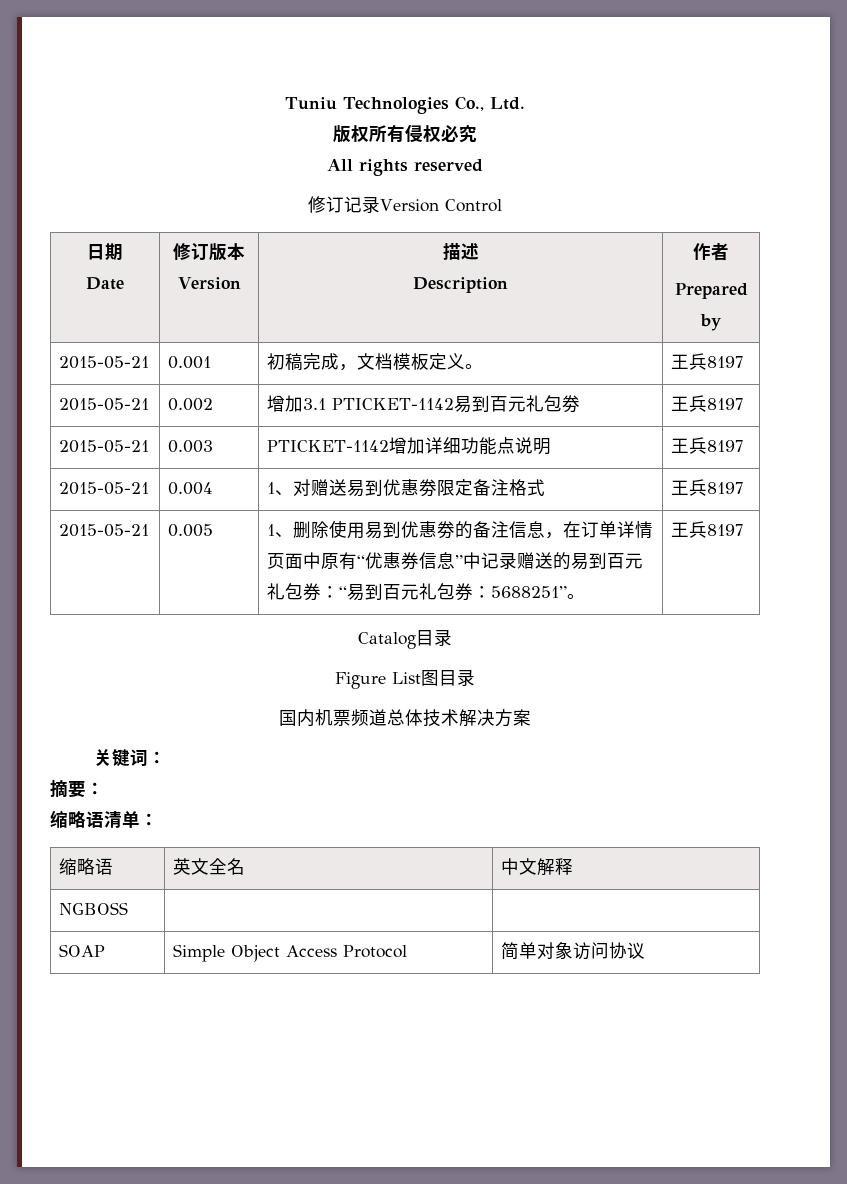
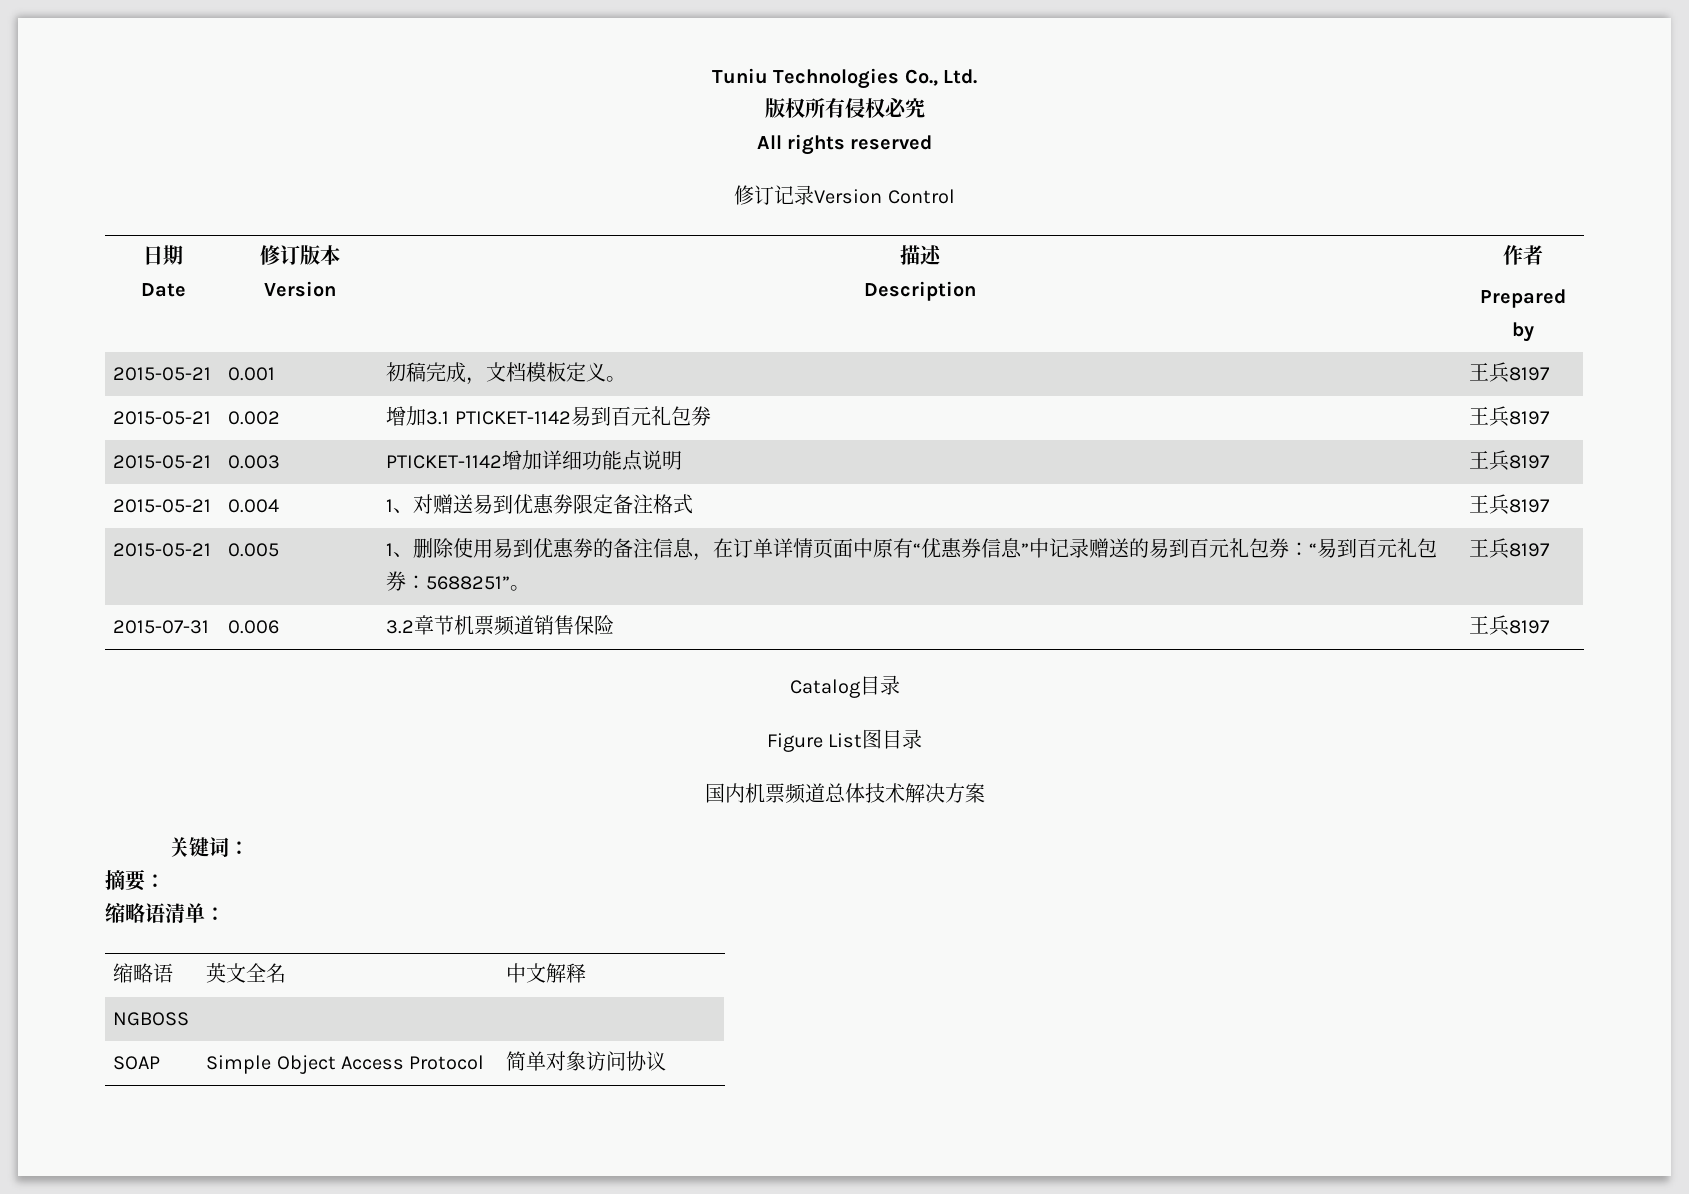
(744, 530) none -> [113,620,210,634] [228,620,280,634] [386,615,615,636] [1469,615,1551,636] // 2015-07-31 | 0.006 | 3.2章节机票频道销售保险 | 王兵8197

